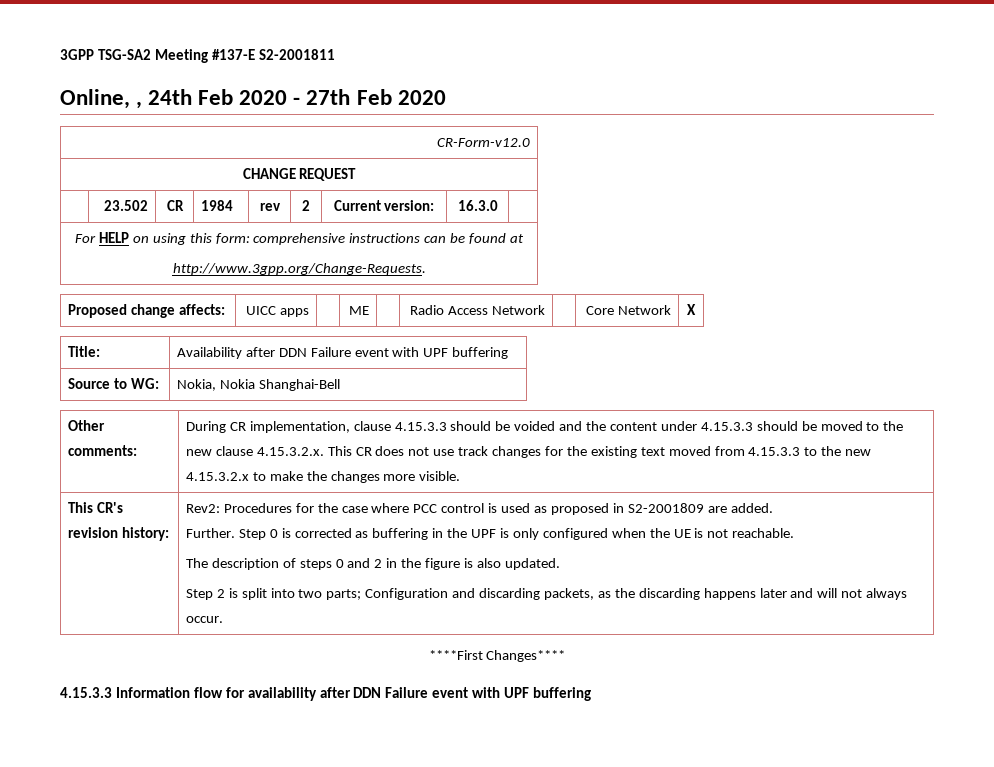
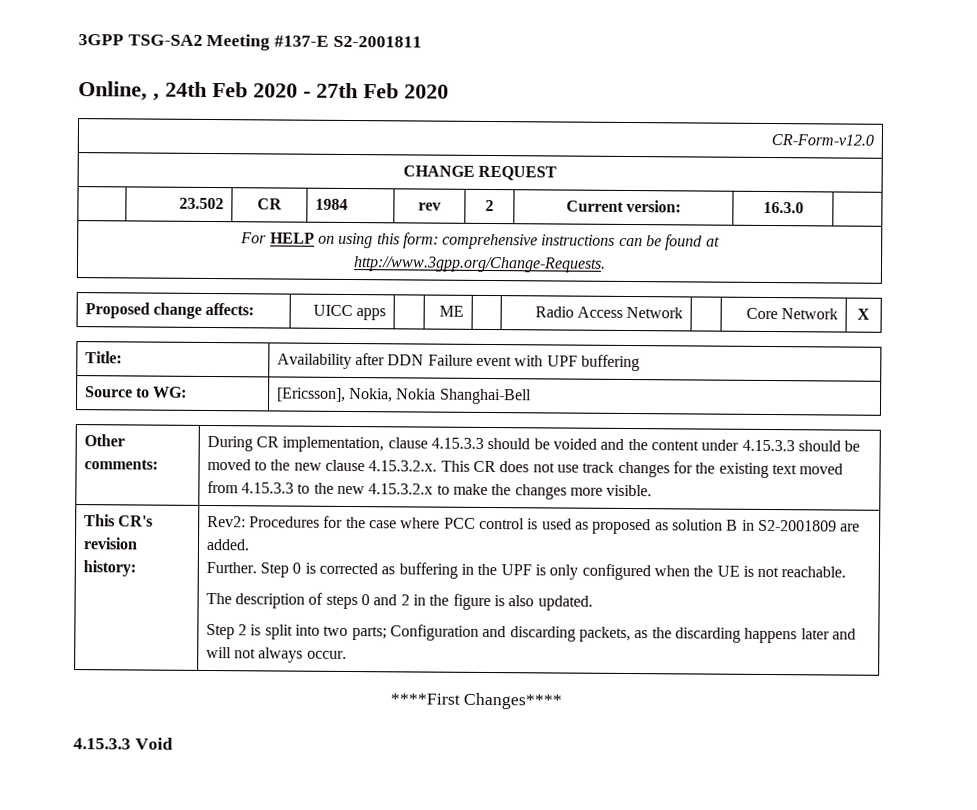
(159, 383) none -> [276,387,346,402] [Ericsson],
(609, 509) none -> [654,519,739,531] as solution B
[115,687,592,701] Information flow for availability after DDN Failure event with UPF buffering -> [134,737,173,750] Void

